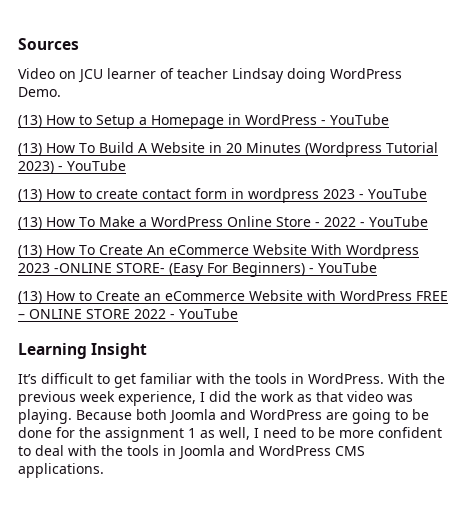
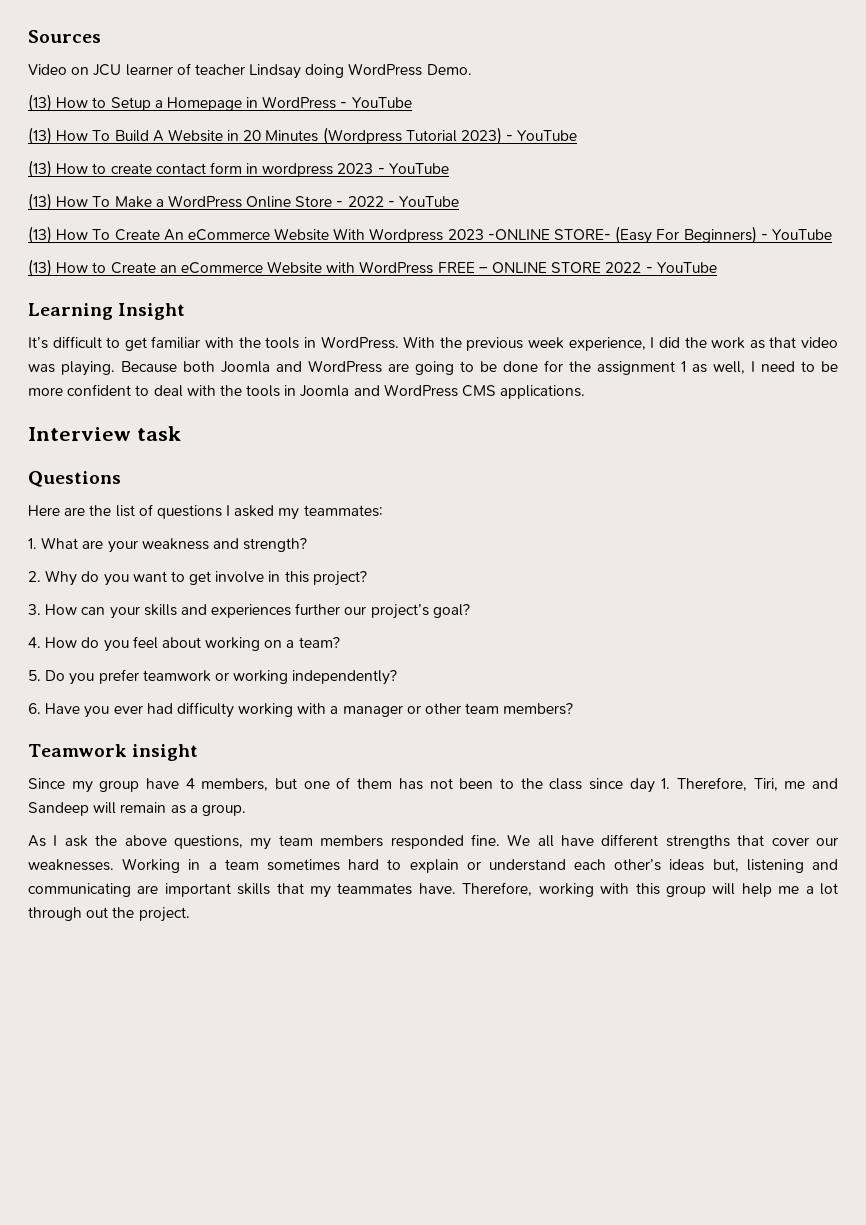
(104, 470) none -> [28,426,181,441] [28,471,121,487] [28,504,383,520] [28,537,308,553] [28,570,367,586] [28,603,470,619] [28,636,340,652] [28,669,398,685] [28,702,574,718] [28,744,199,761] [28,777,838,793] [28,802,246,816] [28,834,839,850] [28,858,838,873] [28,882,838,898] [28,907,190,922] // Interview task // Questions // Here are the list of questions I asked my teammates: // 1. What are your weakness and strength? // 2. Why do you want to get involve in this project? // 3. How can your skills and experiences further our project’s goal? // 4. How do you feel about working on a team? // 5. Do you prefer teamwork or working independently? // 6. Have you ever had difficulty working with a manager or other team members? // Teamwork insight // Since my group have 4 members, but one of them has not been to the class since day 1. Therefore, Tiri, me and Sandeep will remain as a group. // As I ask the above questions, my team members responded fine. We all have different strengths that cover our weaknesses. Working in a team sometimes hard to explain or understand each other’s ideas but, listening and communicating are important skills that my teammates have. Therefore, working with this group will help me a lot through out the project.

